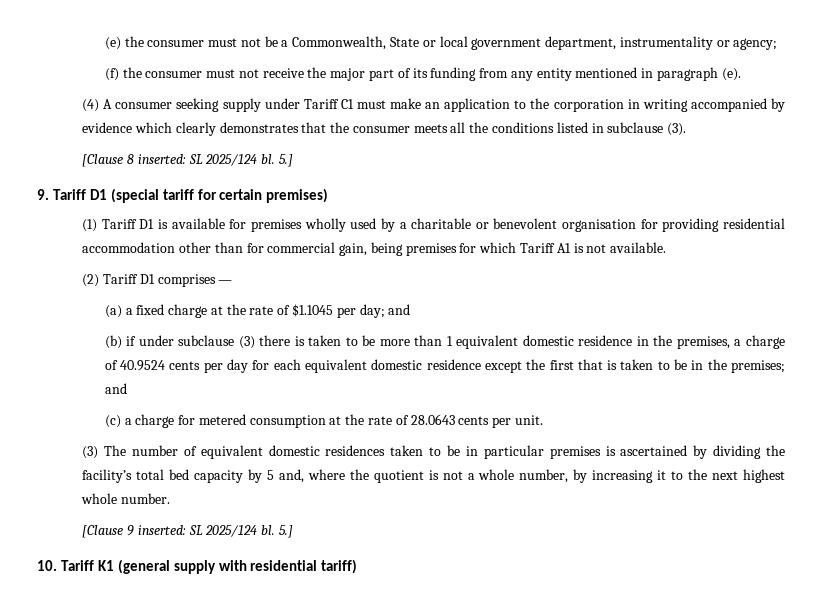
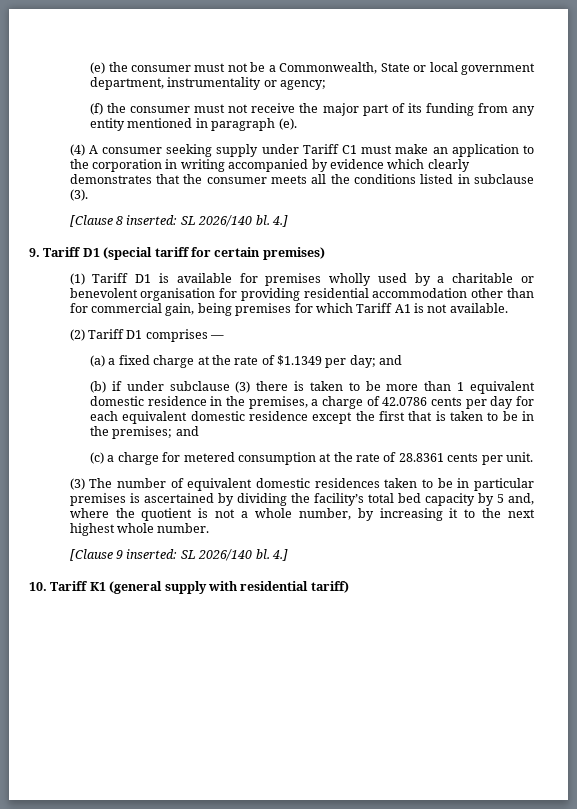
[205,154,293,167] 2025/124 bl. 5.] -> [198,215,288,227] 2026/140 bl. 4.]
[291,304,333,317] $1.1045 -> [277,355,323,366] $1.1349
[120,360,166,371] 40.9524 -> [382,397,428,406] 42.0786
[410,414,455,425] 28.0643 -> [398,453,444,462] 28.8361
[205,525,293,538] 2025/124 bl. 5.] -> [198,549,288,561] 2026/140 bl. 4.]

